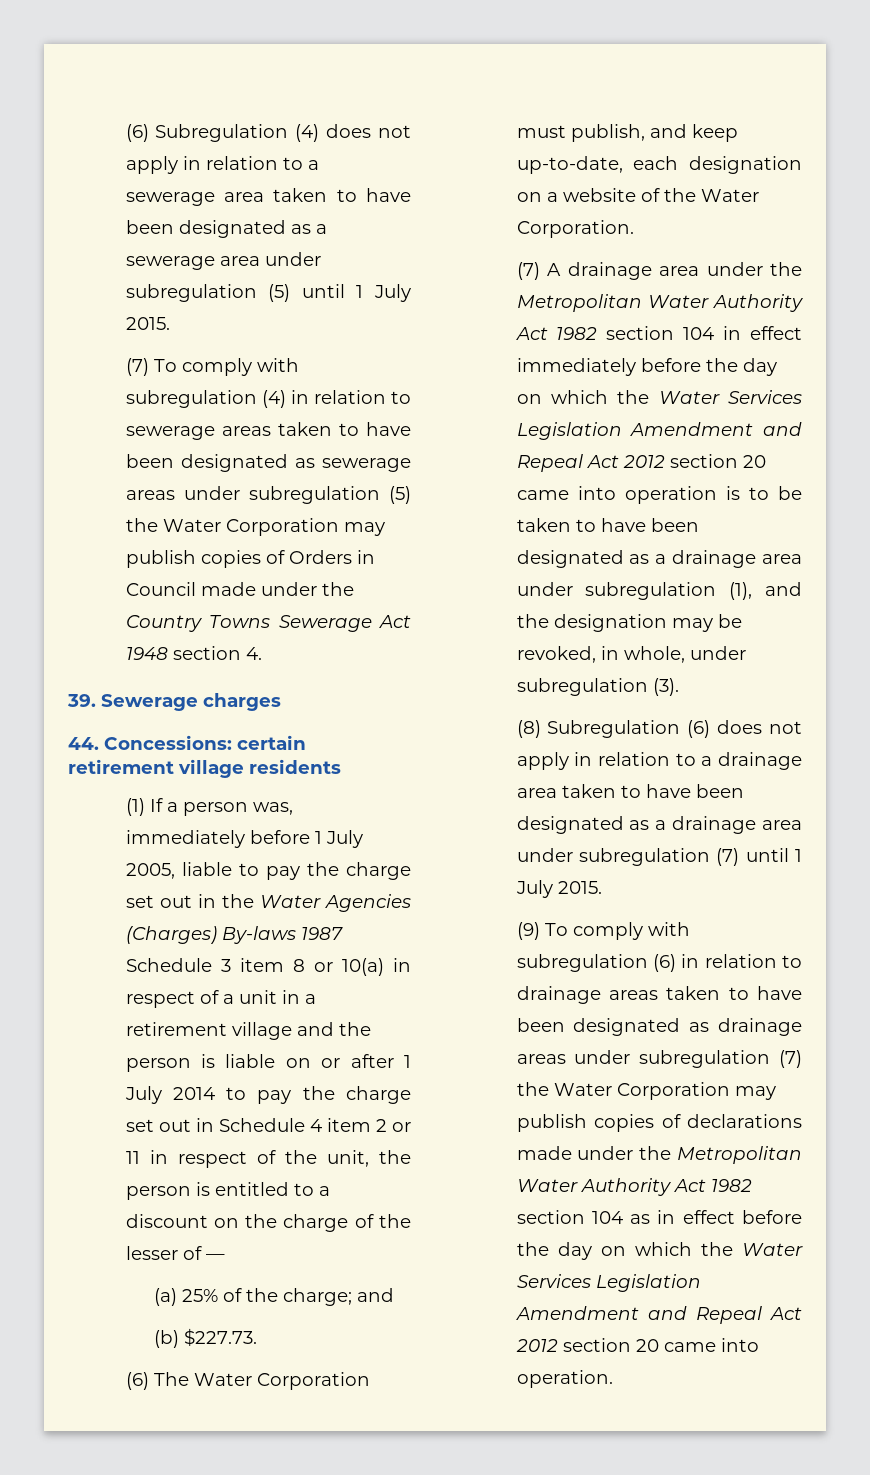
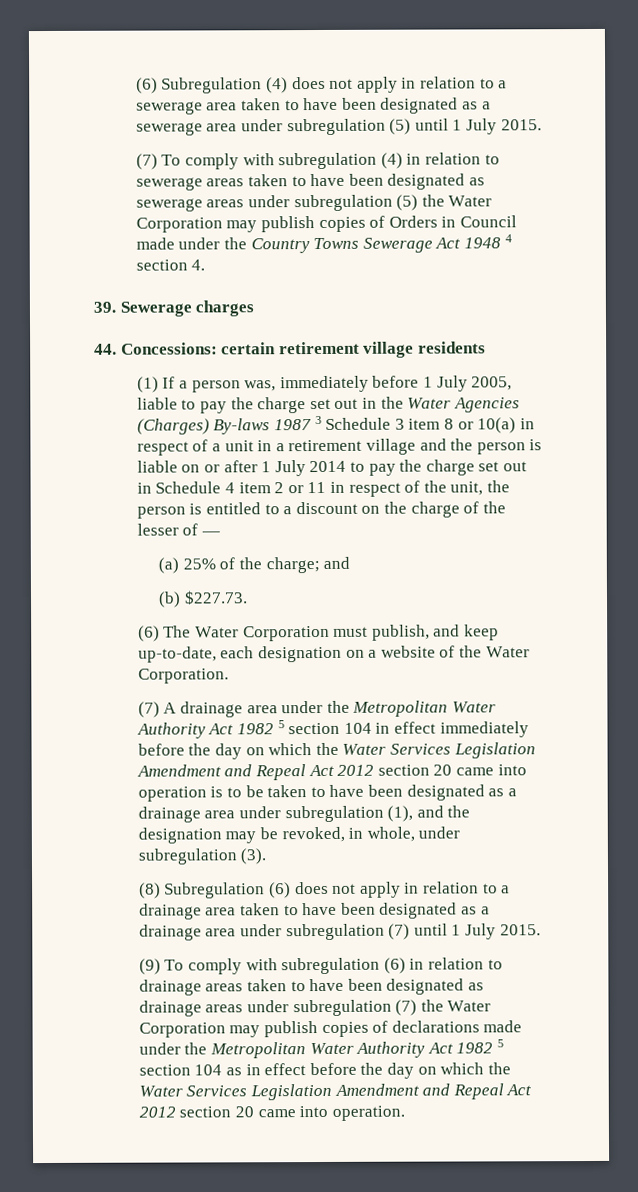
(168, 653) none -> [504,234,512,243] 4
(343, 933) none -> [314,415,322,425] 3
(598, 333) none -> [277,720,285,729] 5
(752, 1185) none -> [496,1039,504,1048] 5

